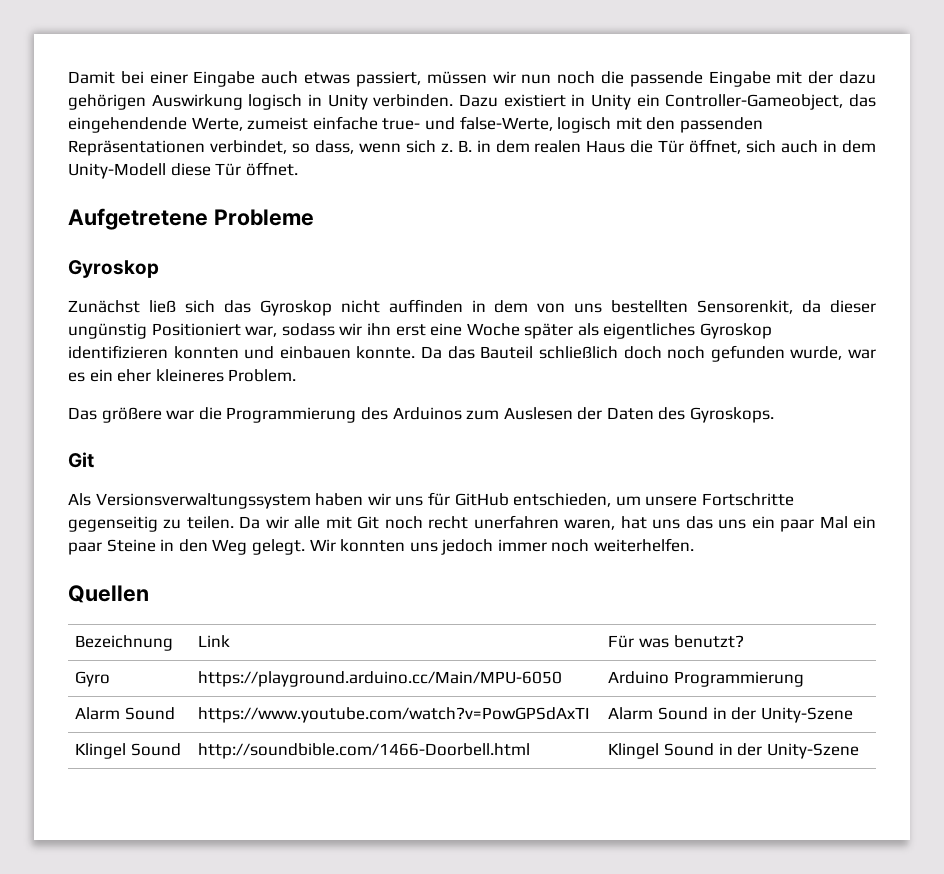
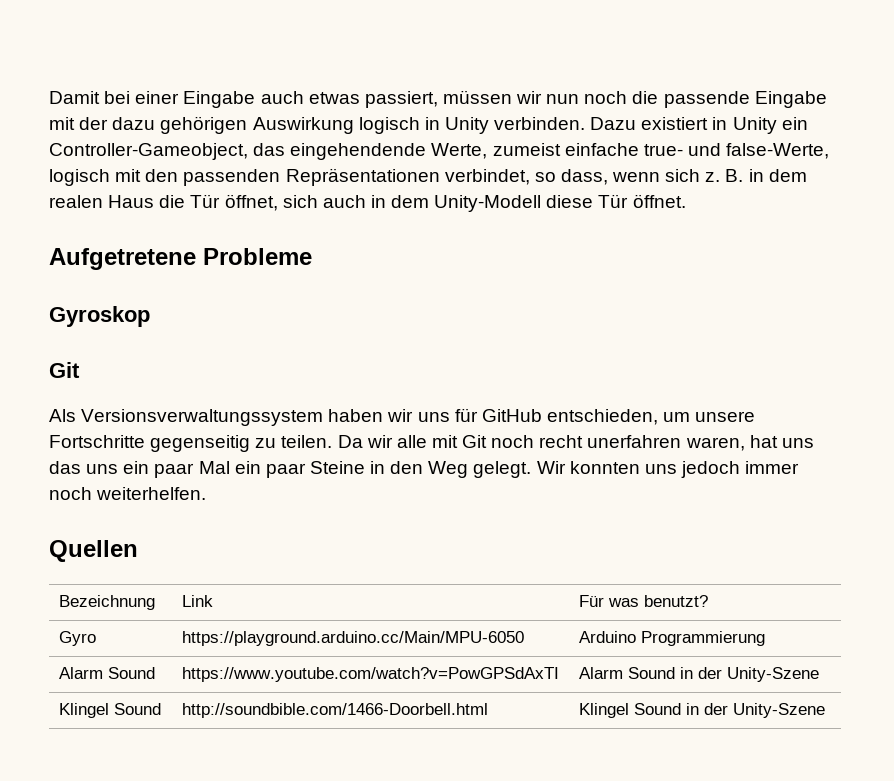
[68,299,877,316] [68,323,773,339] [68,345,876,362] [68,369,297,382] [68,407,775,423] // Zunächst ließ sich das Gyroskop nicht auffinden in dem von uns bestellten Sensorenkit, da dieser ungünstig Positioniert war, sodass wir ihn erst eine Woche später als eigentliches Gyroskop identifizieren konnten und einbauen konnte. Da das Bauteil schließlich doch noch gefunden wurde, war es ein eher kleineres Problem. // Das größere war die Programmierung des Arduinos zum Auslesen der Daten des Gyroskops. -> (150, 316) none

